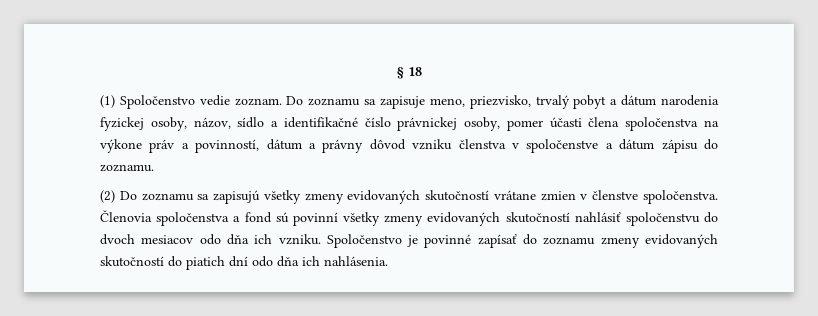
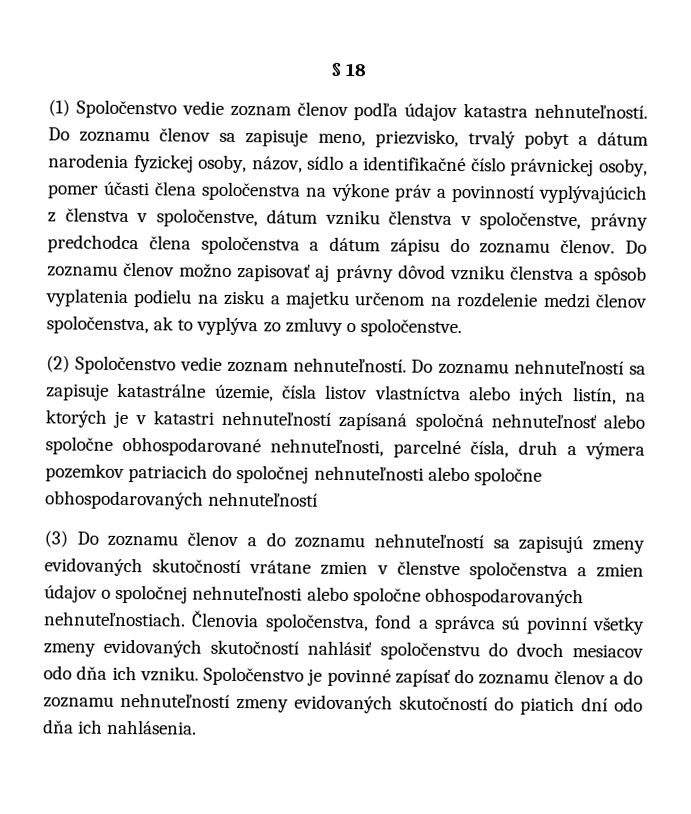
[234,96,361,106] zoznam. Do zoznamu -> [229,101,648,122] [48,127,212,143] zoznam členov podľa údajov katastra nehnuteľností. Do zoznamu členov
[195,139,718,153] [100,164,154,172] [100,190,194,203] povinností, dátum a právny dôvod vzniku členstva v spoločenstve a dátum zápisu do zoznamu. // (2) Do zoznamu -> [450,184,649,204] [47,207,648,231] [47,234,647,256] [47,261,648,285] [45,288,648,310] [46,315,462,338] [46,355,646,375] [46,382,646,405] [45,409,645,432] [45,436,645,460] [45,463,542,486] [45,490,319,510] [44,530,484,549] povinností vyplývajúcich z členstva v spoločenstve, dátum vzniku členstva v spoločenstve, právny predchodca člena spoločenstva a dátum zápisu do zoznamu členov. Do zoznamu členov možno zapisovať aj právny dôvod vzniku členstva a spôsob vyplatenia podielu na zisku a majetku určenom na rozdelenie medzi členov spoločenstva, ak to vyplýva zo zmluvy o spoločenstve. // (2) Spoločenstvo vedie zoznam nehnuteľností. Do zoznamu nehnuteľností sa zapisuje katastrálne územie, čísla listov vlastníctva alebo iných listín, na ktorých je v katastri nehnuteľností zapísaná spoločná nehnuteľnosť alebo spoločne obhospodarované nehnuteľnosti, parcelné čísla, druh a výmera pozemkov patriacich do spoločnej nehnuteľnosti alebo spoločne obhospodarovaných nehnuteľností // (3) Do zoznamu členov a do zoznamu nehnuteľností
[263,190,301,204] všetky -> (584, 544) none
[643,190,718,204] [100,210,272,226] spoločenstva. Členovia spoločenstva a fond -> [468,561,644,581] [44,584,584,608] [44,610,496,634] spoločenstva a zmien údajov o spoločnej nehnuteľnosti alebo spoločne obhospodarovaných nehnuteľnostiach. Členovia spoločenstva, fond a správca
(596, 241) none -> [553,669,643,685] [43,692,230,708] členov a do zoznamu nehnuteľností

